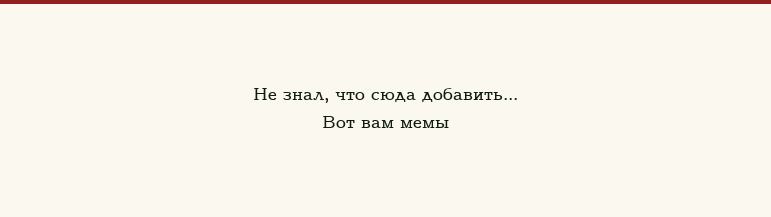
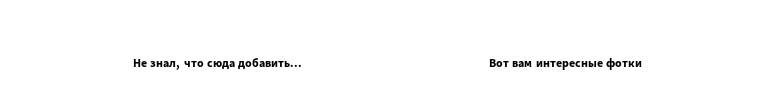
[400,120,449,128] мемы -> [535,58,642,70] интересные фотки

